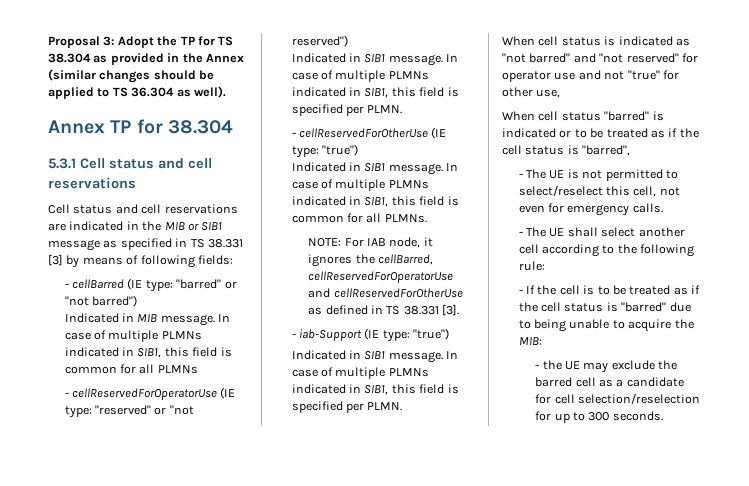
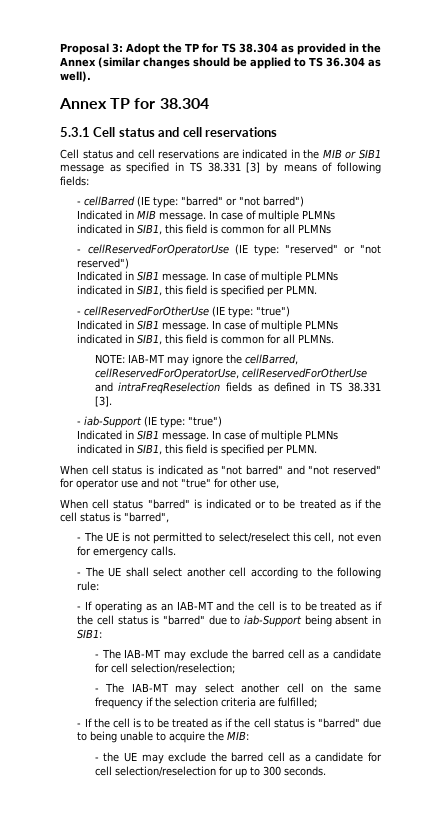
[344,237,433,248] [308,254,434,267] [308,271,454,283] [308,288,463,298] For IAB node, it ignores the cellBarred, cellReservedForOperatorUse and cellReservedForOtherUse -> [127,354,298,366] [94,368,367,380] [94,382,253,394] IAB-MT may ignore the cellBarred, cellReservedForOperatorUse, cellReservedForOtherUse and intraFreqReselection fields
(545, 266) none -> [77,601,382,613] [77,615,381,627] [77,629,103,639] [94,649,381,661] [94,663,235,674] [94,683,381,695] [94,697,317,709] // - If operating as an IAB-MT and the cell is to be treated as if the cell status is "barred" due to iab-Support being absent in SIB1: // - The IAB-MT may exclude the barred cell as a candidate for cell selection/reselection; // - The IAB-MT may select another cell on the same frequency if the selection criteria are fulfilled;

